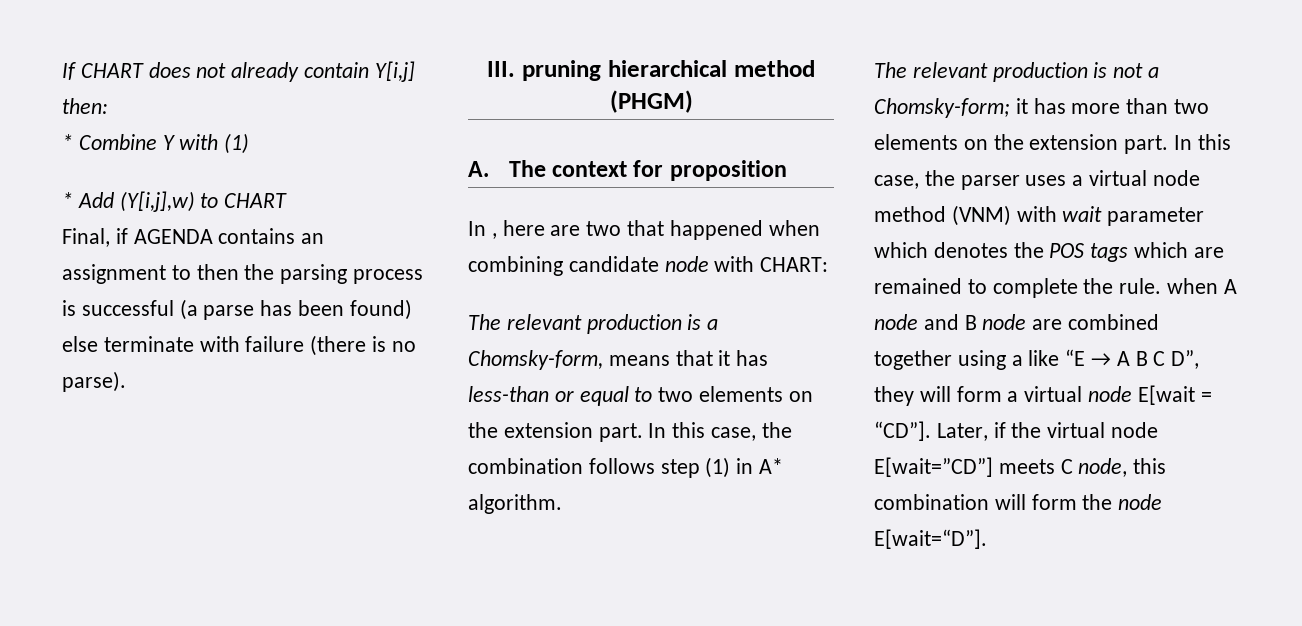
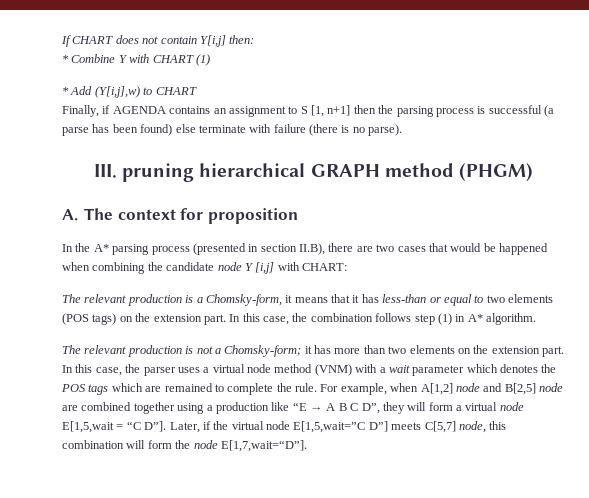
[231,62,300,82] already -> (159, 40) none
(219, 142) none -> [152,55,194,63] CHART
[62,228,110,247] Final, -> [62,105,99,117] Finally,
(191, 272) none -> [300,105,351,117] S [1, n+1]
(727, 68) none -> [310,164,380,177] GRAPH
[491,220,665,239] , here are two that -> [75,243,496,255] the A* parsing process (presented in section II.B), there are two cases that would be
(563, 266) none -> [147,262,163,271] the
(709, 264) none -> [244,262,275,274] Y [i,j]
(603, 360) none -> [285,295,293,303] it
(784, 394) none -> [62,313,117,325] (POS tags)
(1057, 214) none -> [379,367,386,373] a
[1167,278,1237,294] when A -> [320,383,453,395] For example, when A[1,2]
[964,315,977,330] B -> [504,383,536,395] B[2,5]
(1023, 360) none -> [215,402,269,414] production
[1137,385,1212,405] [874,421,931,441] E[wait = “CD”]. -> [62,421,167,433] E[1,5,wait = “C D”].
[874,457,1073,477] E[wait=”CD”] meets C -> [293,421,456,433] E[1,5,wait=”C D”] meets C[5,7]
[874,529,987,549] E[wait=“D”]. -> [220,440,307,452] E[1,7,wait=“D”].

